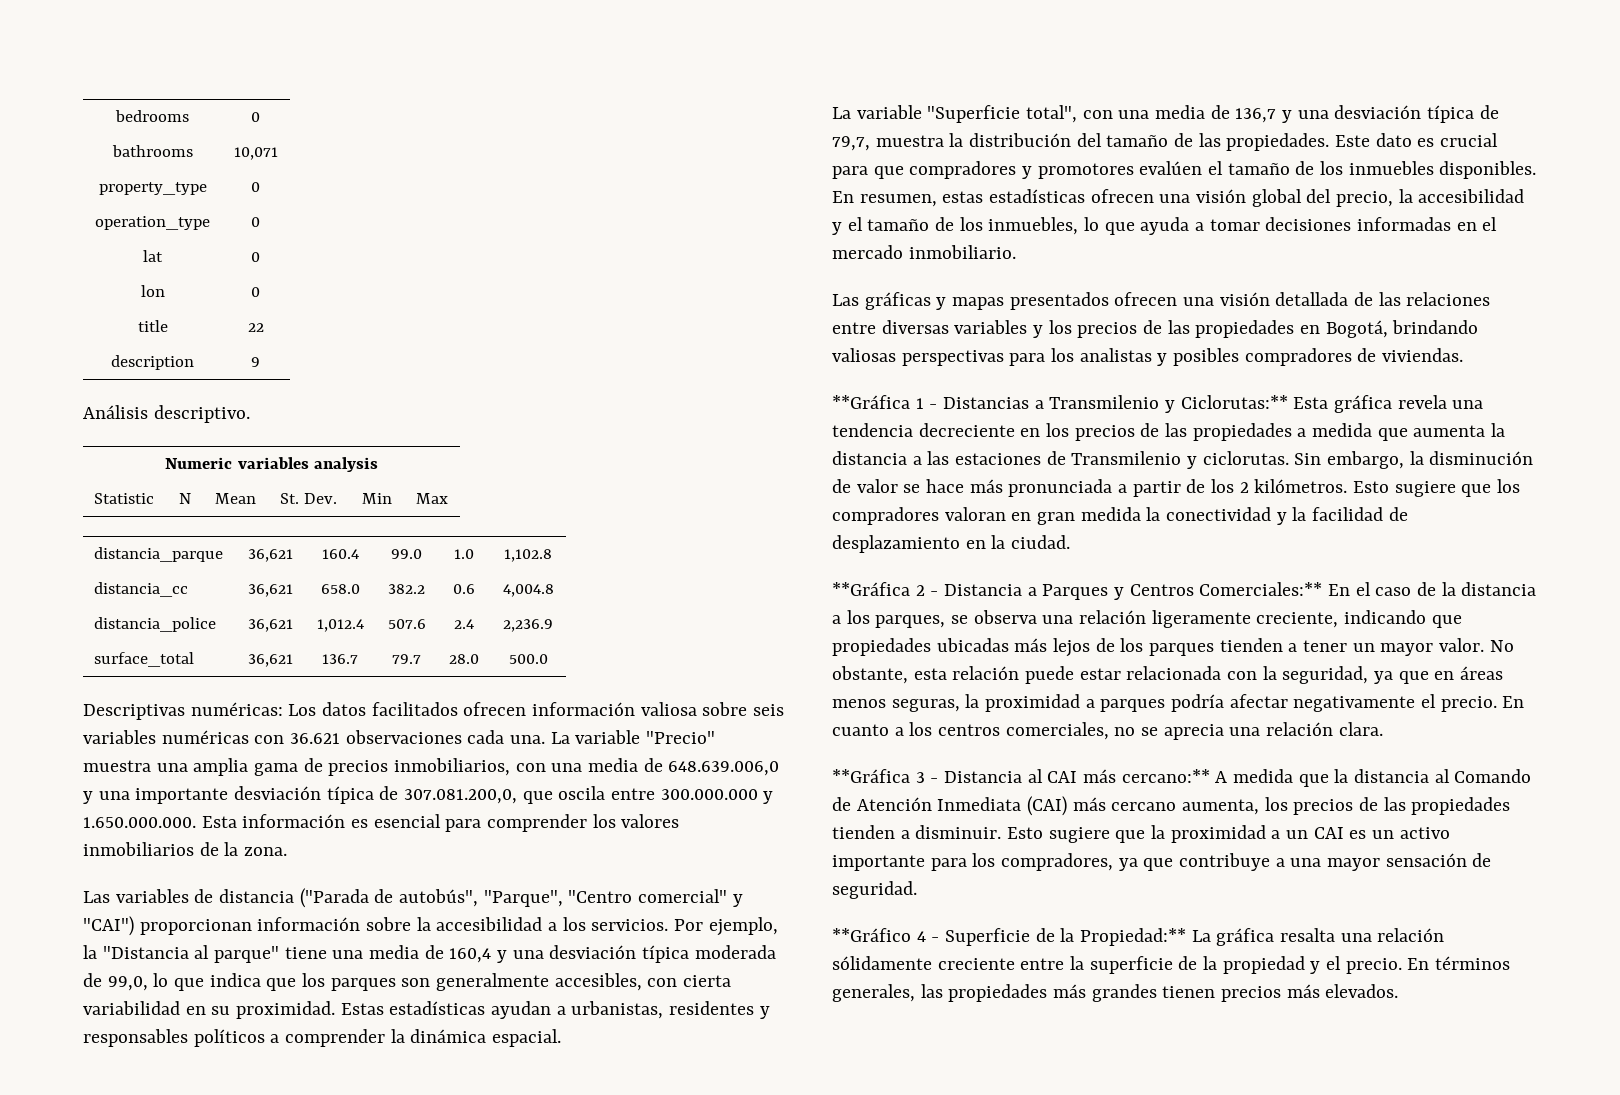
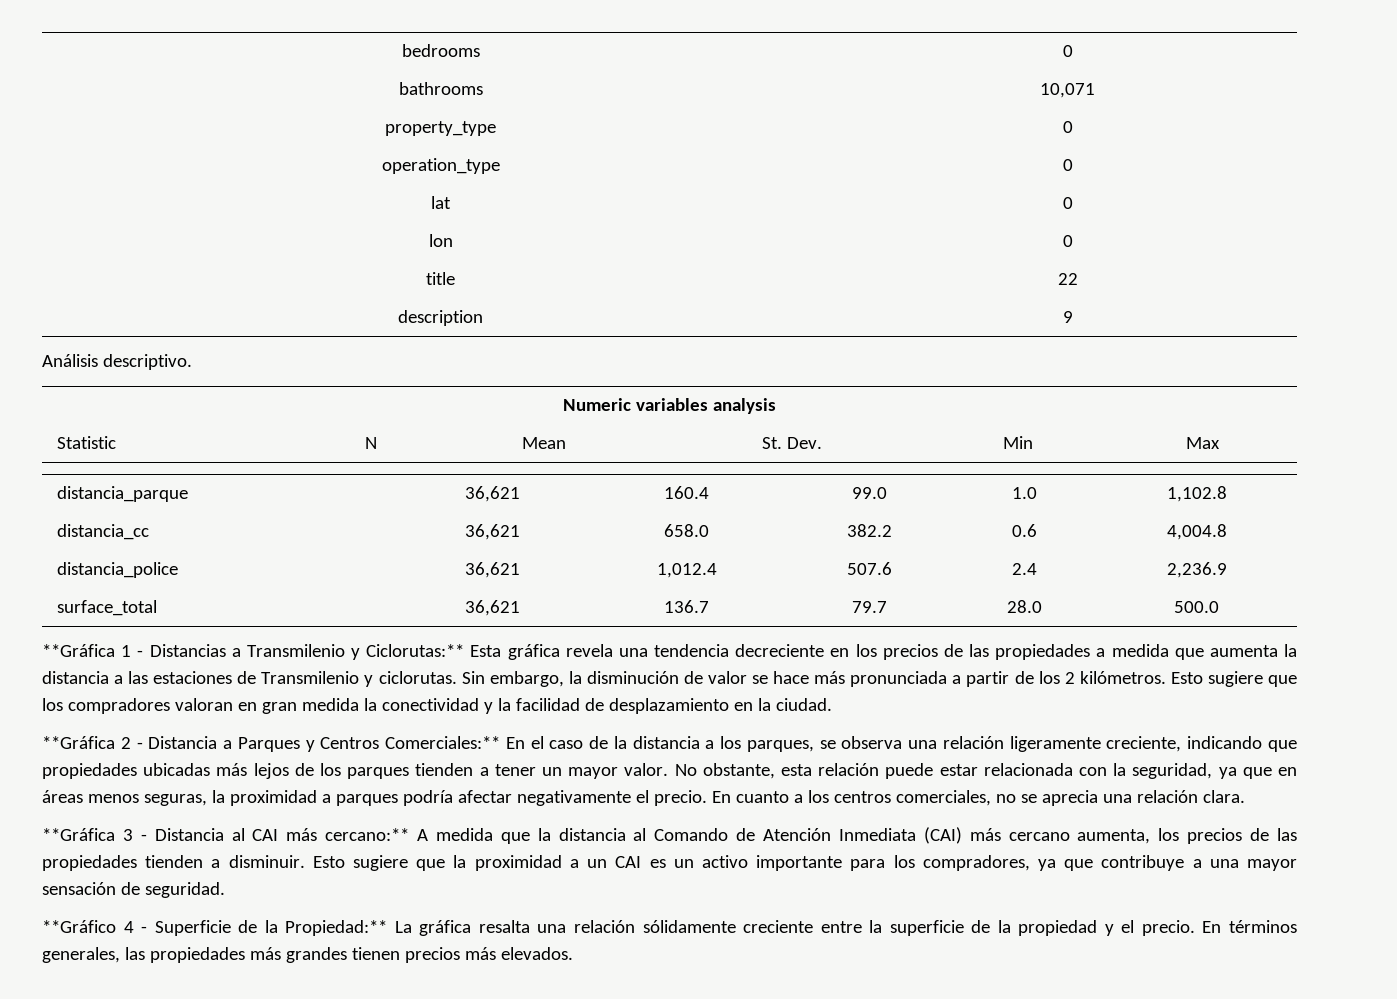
[83,702,785,720] [83,730,716,744] [83,758,780,776] [83,786,774,804] [83,814,680,832] [83,842,288,856] [83,888,743,908] [83,916,778,936] [83,945,776,963] [83,973,732,991] [83,1001,770,1019] [83,1029,562,1047] [832,105,1499,123] [832,133,1499,151] [832,161,1537,179] [832,189,1525,207] [832,217,1498,235] [832,245,1016,259] [832,292,1491,310] [832,320,1479,338] [832,348,1464,366] // Descriptivas numéricas: Los datos facilitados ofrecen información valiosa sobre seis variables numéricas con 36.621 observaciones cada una. La variable "Precio" muestra una amplia gama de precios inmobiliarios, con una media de 648.639.006,0 y una importante desviación típica de 307.081.200,0, que oscila entre 300.000.000 y 1.650.000.000. Esta información es esencial para comprender los valores inmobiliarios de la zona. // Las variables de distancia ("Parada de autobús", "Parque", "Centro comercial" y "CAI") proporcionan información sobre la accesibilidad a los servicios. Por ejemplo, la "Distancia al parque" tiene una media de 160,4 y una desviación típica moderada de 99,0, lo que indica que los parques son generalmente accesibles, con cierta variabilidad en su proximidad. Estas estadísticas ayudan a urbanistas, residentes y responsables políticos a comprender la dinámica espacial. // La variable "Superficie total", con una media de 136,7 y una desviación típica de 79,7, muestra la distribución del tamaño de las propiedades. Este dato es crucial para que compradores y promotores evalúen el tamaño de los inmuebles disponibles. En resumen, estas estadísticas ofrecen una visión global del precio, la accesibilidad y el tamaño de los inmuebles, lo que ayuda a tomar decisiones informadas en el mercado inmobiliario. // Las gráficas y mapas presentados ofrecen una visión detallada de las relaciones entre diversas variables y los precios de las propiedades en Bogotá, brindando valiosas perspectivas para los analistas y posibles compradores de viviendas. -> (1219, 607) none

